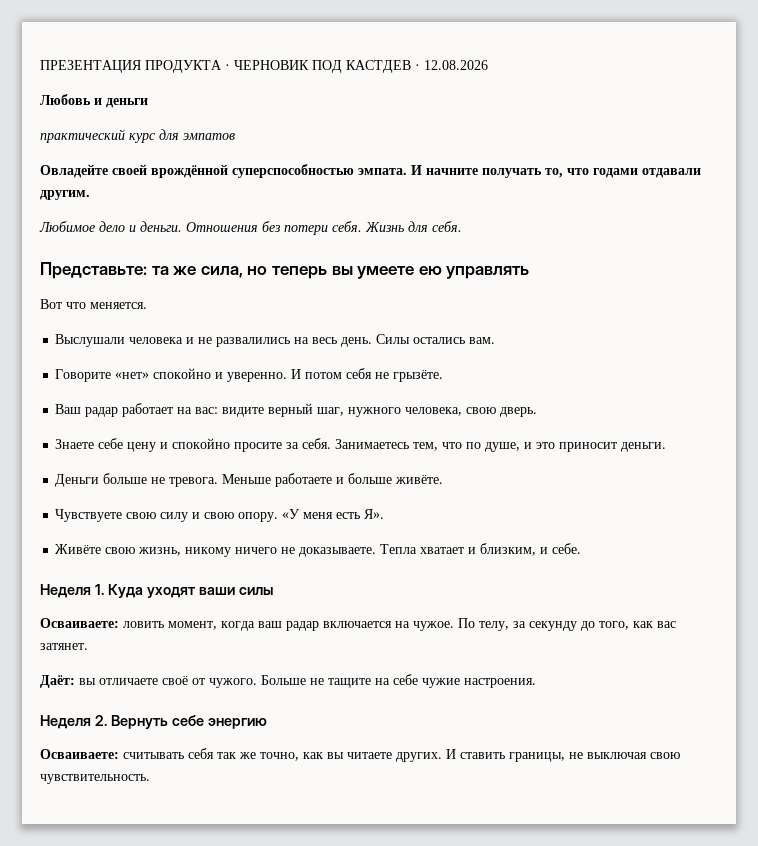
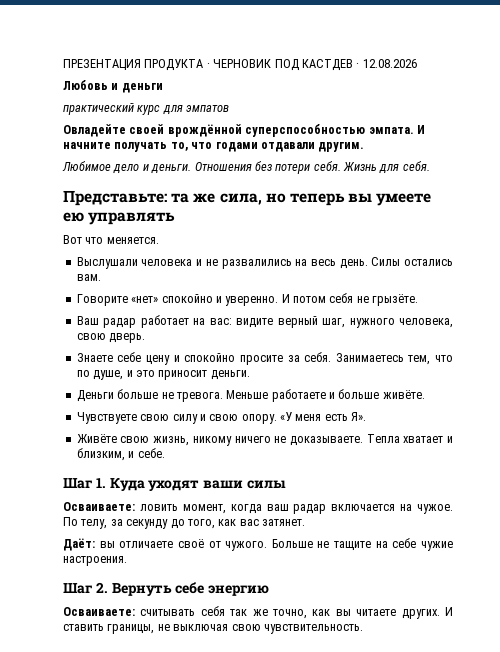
[40,584,91,598] Неделя -> [63,478,92,489] Шаг
[40,715,91,729] Неделя -> [63,583,92,594] Шаг

